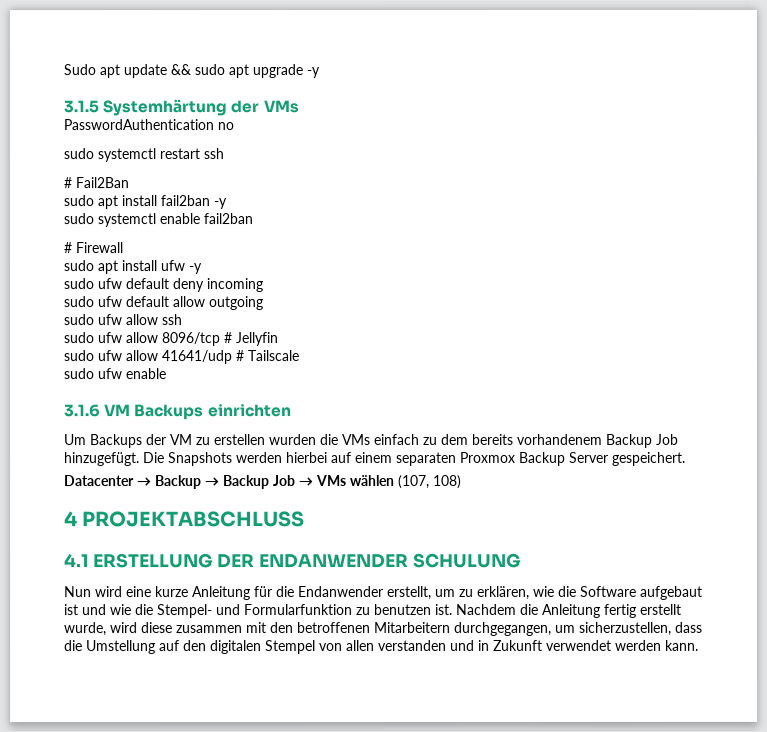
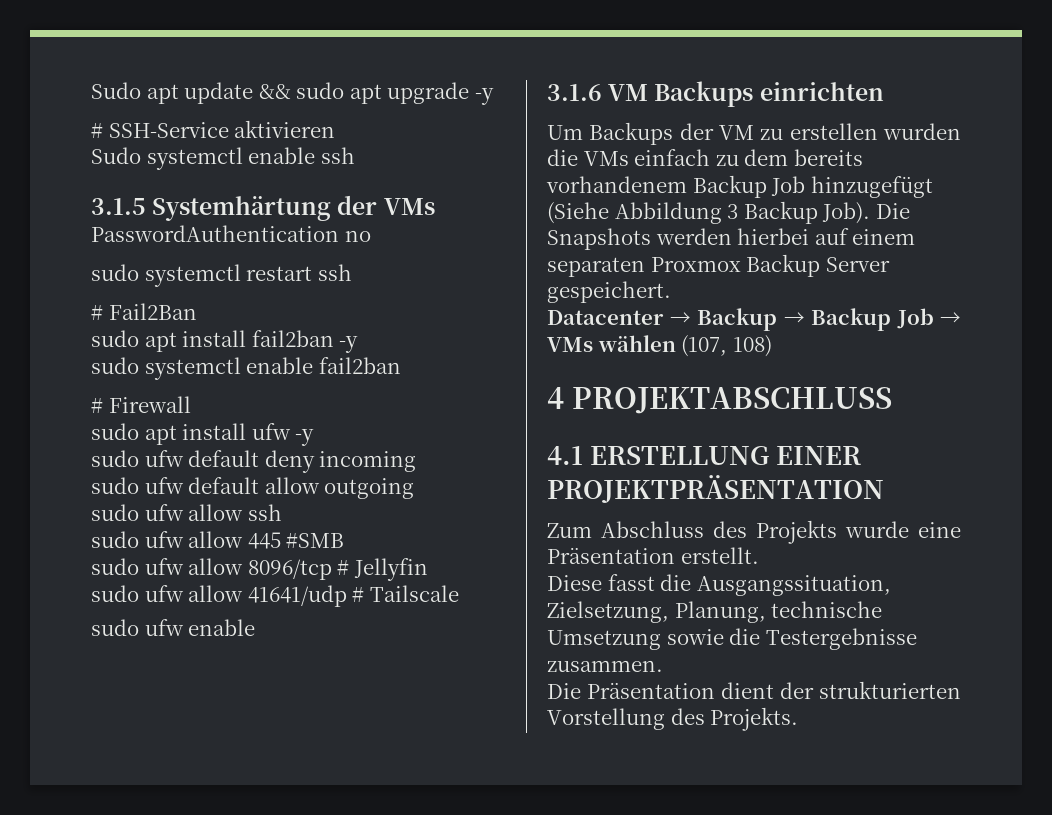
(320, 73) none -> [91,120,336,138] [91,147,355,170] // # SSH-Service aktivieren // Sudo systemctl enable ssh
(182, 320) none -> [91,531,345,549] // sudo ufw allow 445 #SMB
[64,452,140,467] hinzugefügt. -> [810,176,933,198] [547,201,871,224] hinzugefügt (Siehe Abbildung 3 Backup Job).
[217,552,522,569] [64,585,703,601] [64,603,682,619] [64,621,703,637] [64,639,699,655] DER ENDANWENDER SCHULUNG // Nun wird eine kurze Anleitung für die Endanwender erstellt, um zu erklären, wie die Software aufgebaut ist und wie die Stempel- und Formularfunktion zu benutzen ist. Nachdem die Anleitung fertig erstellt wurde, wird diese zusammen mit den betroffenen Mitarbeitern durchgegangen, um sicherzustellen, dass die Umstellung auf den digitalen Stempel von allen verstanden und in Zukunft verwendet werden kann. -> [775,446,861,465] [547,475,884,503] [547,520,961,544] [547,547,759,564] [547,574,891,596] [547,601,883,623] [547,628,917,650] [547,660,663,672] [547,681,961,699] [547,707,799,731] EINER PROJEKTPRÄSENTATION // Zum Abschluss des Projekts wurde eine Präsentation erstellt. // Diese fasst die Ausgangssituation, Zielsetzung, Planung, technische Umsetzung sowie die Testergebnisse zusammen. // Die Präsentation dient der strukturierten Vorstellung des Projekts.

